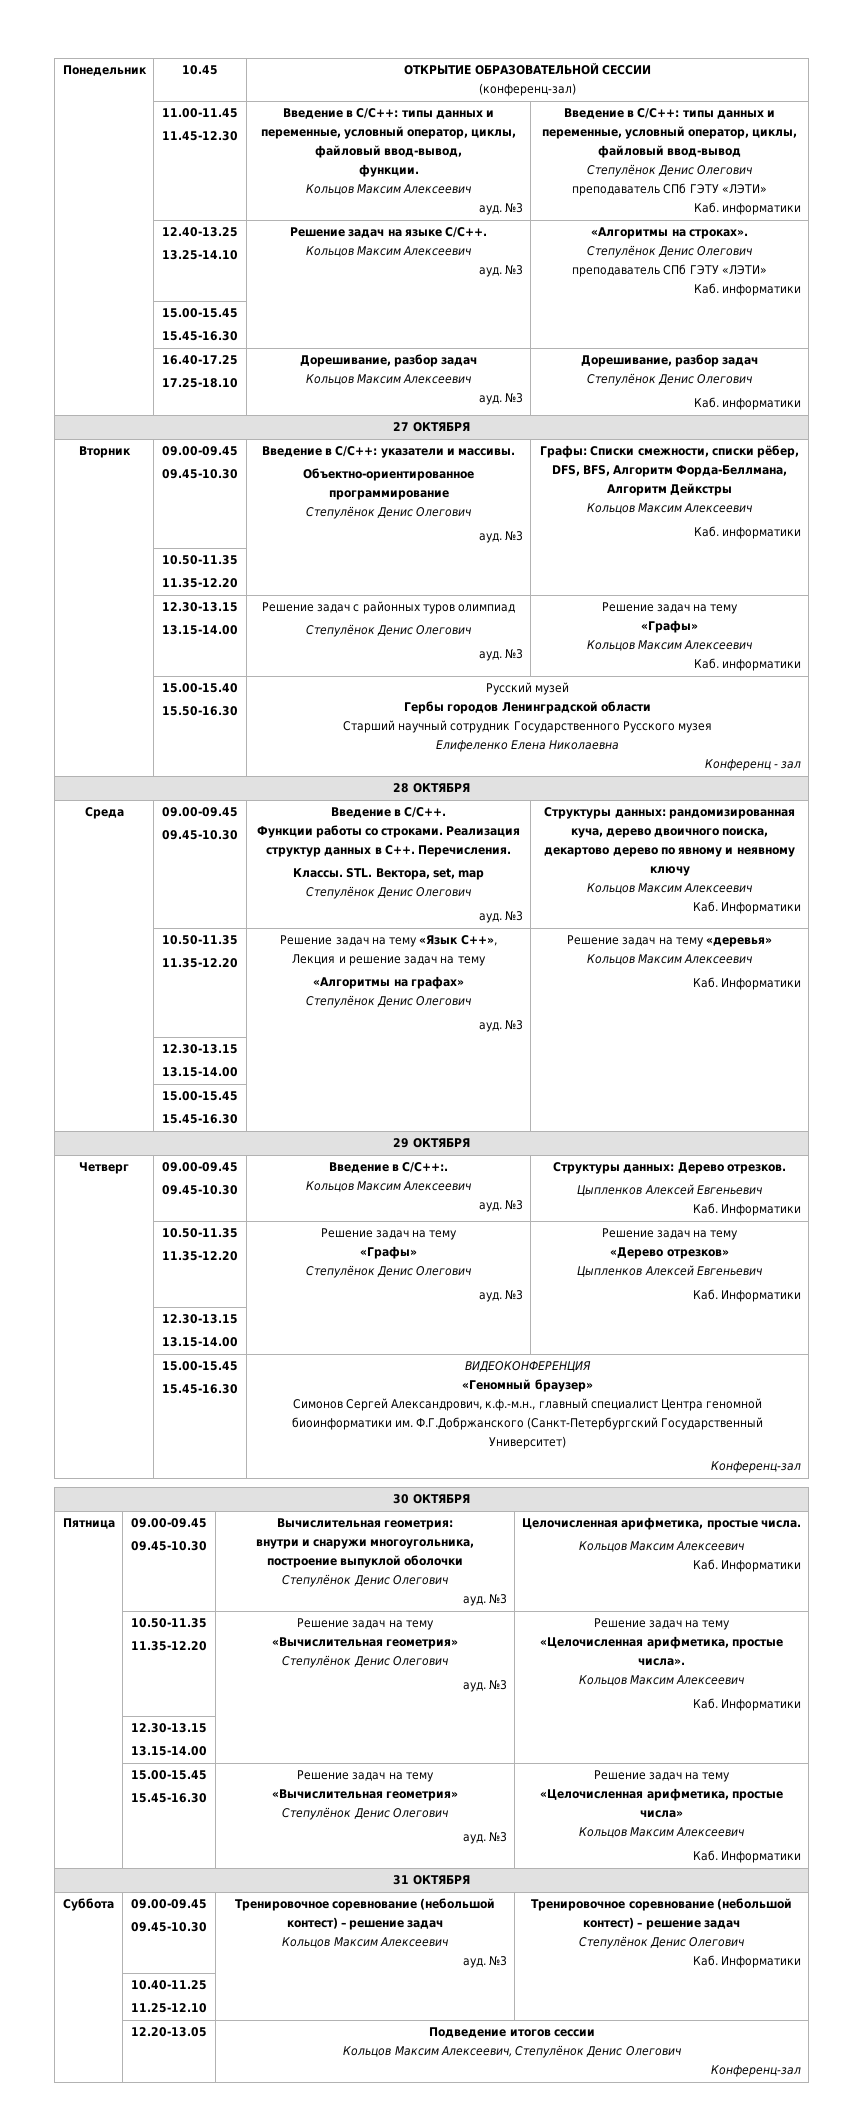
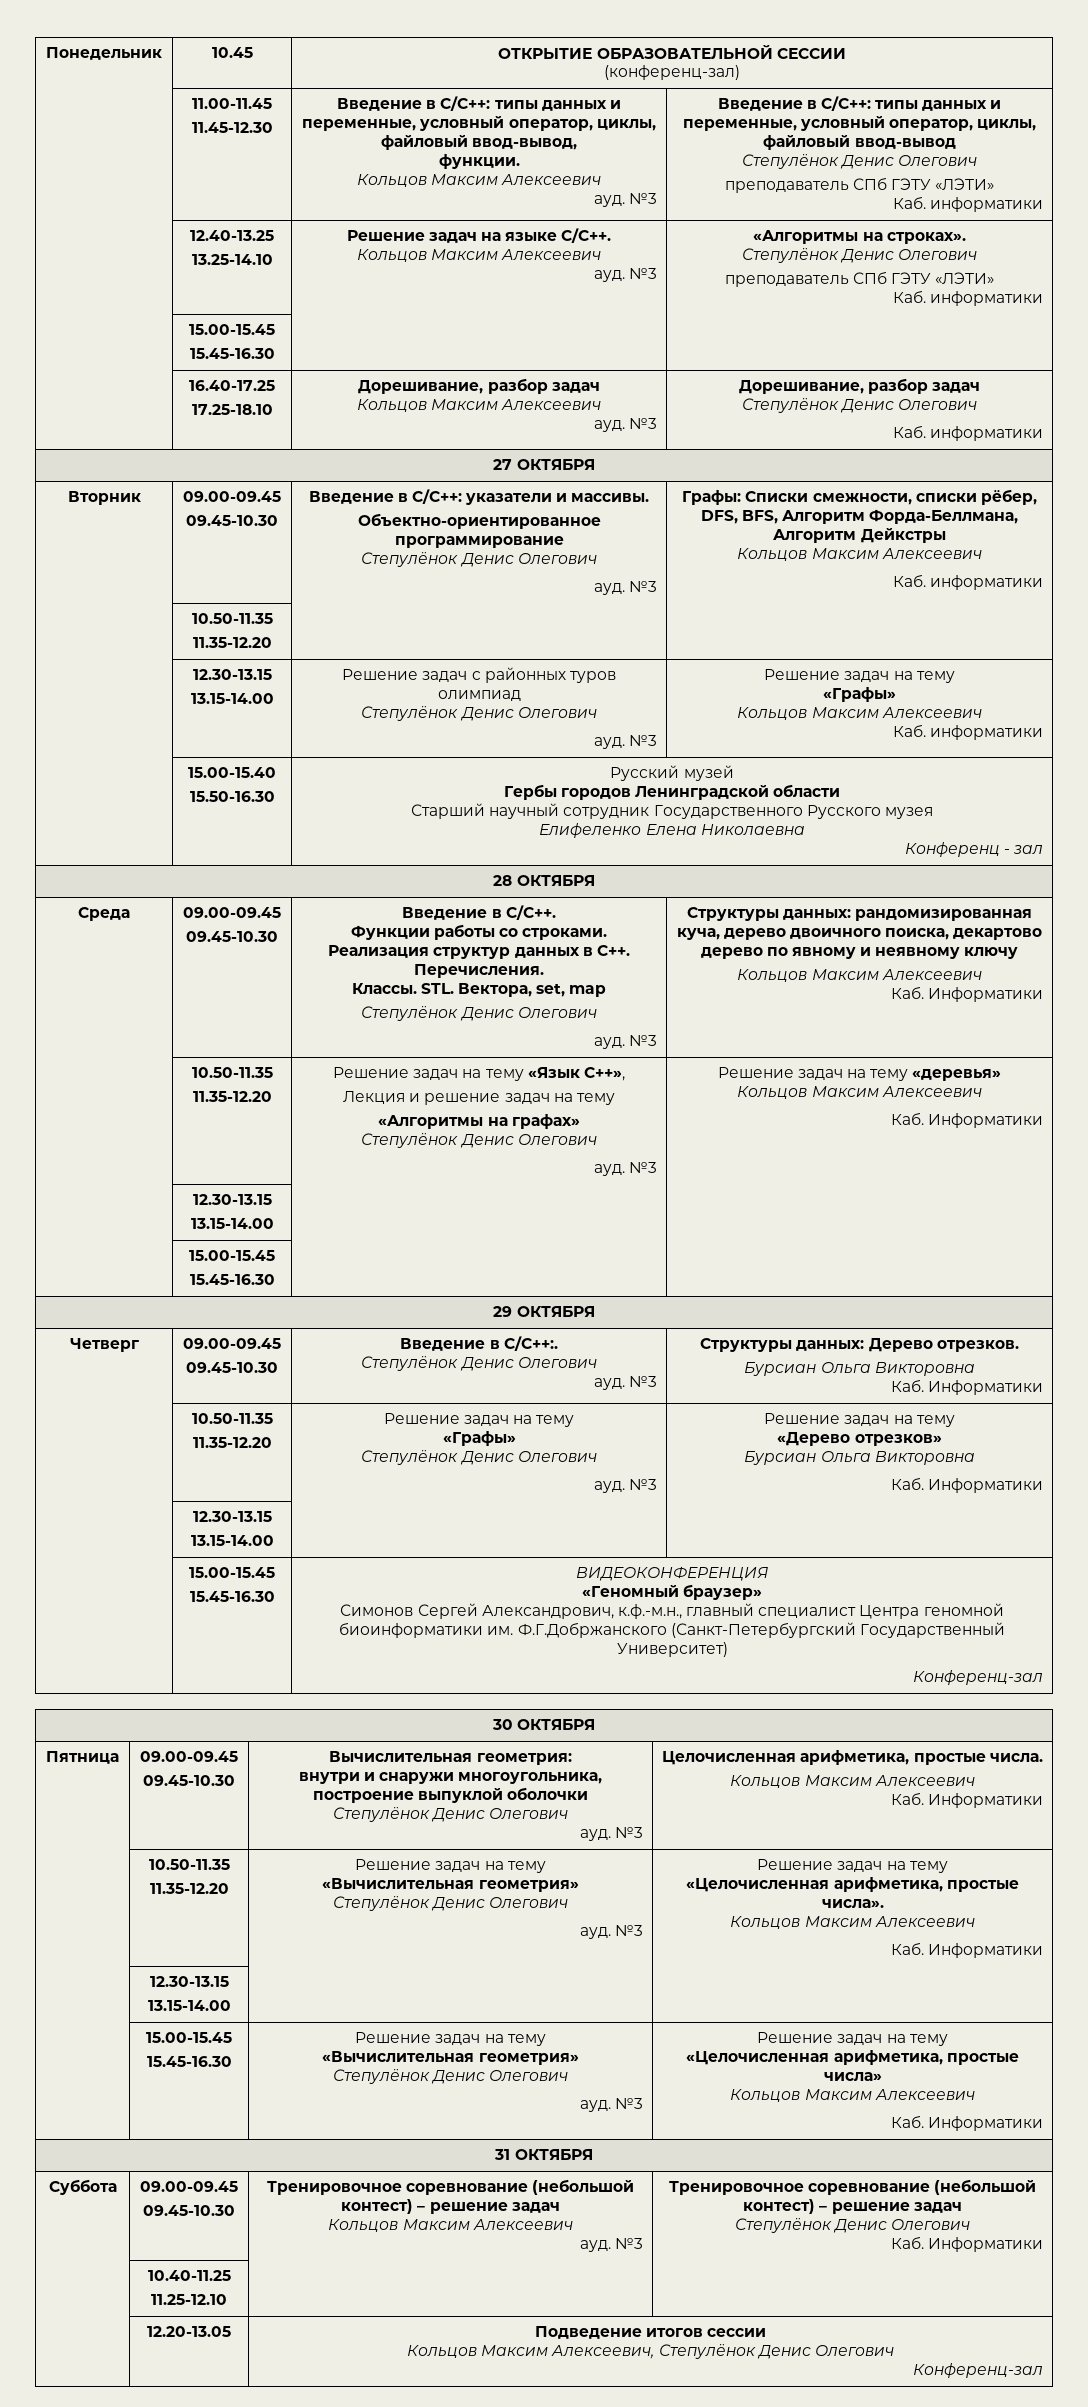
[305,1181,472,1192] Кольцов Максим Алексеевич -> [361,1356,597,1371] Степулёнок Денис Олегович
[577,1184,762,1196] Цыпленков Алексей Евгеньевич -> [744,1362,975,1376] Бурсиан Ольга Викторовна
[577,1265,762,1277] Цыпленков Алексей Евгеньевич -> [744,1451,975,1465] Бурсиан Ольга Викторовна

